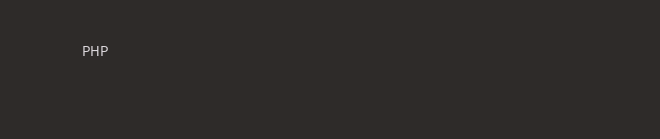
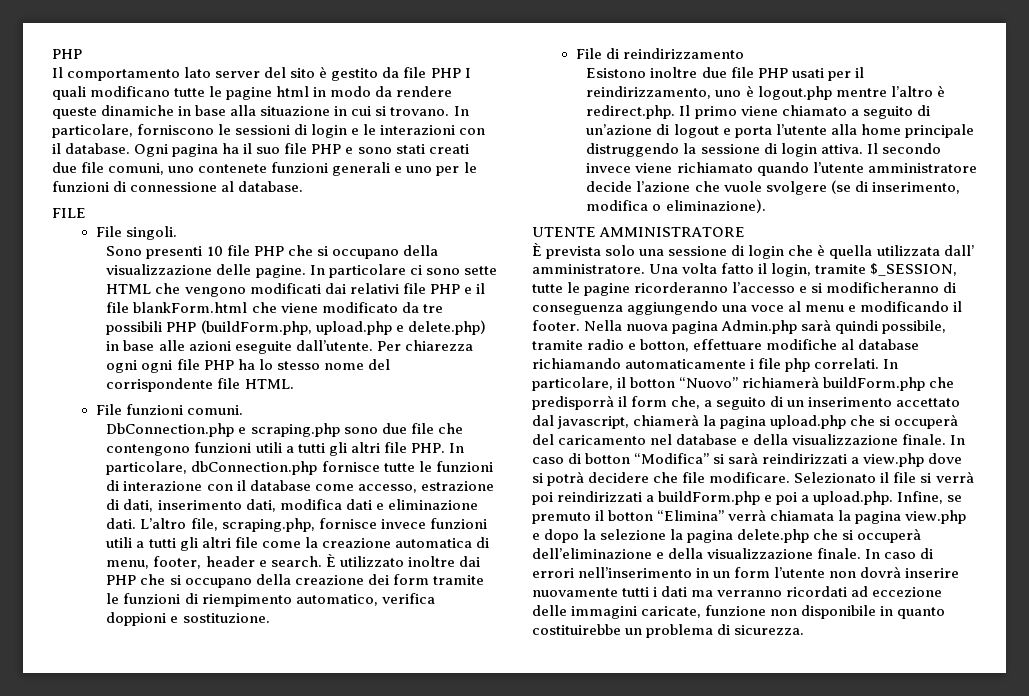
[82,46,108,56] PHP -> [52,49,82,59] [52,66,471,81] [52,86,453,100] [52,105,469,119] [52,124,486,138] [52,143,469,157] [52,162,477,176] [52,181,304,192] [52,208,86,218] [95,226,177,240] [106,245,438,259] [106,264,497,278] [106,283,485,297] [106,302,443,313] [106,320,486,335] [106,340,473,354] [106,359,390,373] [106,378,294,392] [95,404,243,415] [106,423,463,437] [106,442,464,456] [106,461,493,475] [106,480,494,493] [106,499,478,512] [106,518,487,532] [106,537,489,551] [106,554,480,569] [106,574,484,588] [106,593,435,607] [106,612,270,626] [575,48,744,59] [586,67,864,81] [586,85,945,100] [586,105,930,119] [586,124,974,138] [586,143,941,157] [586,162,977,176] [586,180,960,195] [586,199,766,213] [532,227,746,237] [532,243,974,259] [532,263,958,277] [532,282,957,296] [532,301,963,315] [532,319,947,334] [532,339,920,352] [532,358,899,372] [532,376,955,391] [532,395,961,410] [532,414,959,429] [532,434,966,445] [532,452,963,467] [532,471,974,486] [532,491,963,505] [532,509,967,524] [532,528,922,543] [532,548,934,559] [532,566,960,578] [532,586,943,597] [532,605,946,619] [532,624,805,638] PHP // Il comportamento lato server del sito è gestito da file PHP I quali modificano tutte le pagine html in modo da rendere queste dinamiche in base alla situazione in cui si trovano. In particolare, forniscono le sessioni di login e le interazioni con il database. Ogni pagina ha il suo file PHP e sono stati creati due file comuni, uno contenete funzioni generali e uno per le funzioni di connessione al database. // FILE // File singoli. // Sono presenti 10 file PHP che si occupano della visualizzazione delle pagine. In particolare ci sono sette HTML che vengono modificati dai relativi file PHP e il file blankForm.html che viene modificato da tre possibili PHP (buildForm.php, upload.php e delete.php) in base alle azioni eseguite dall’utente. Per chiarezza ogni ogni file PHP ha lo stesso nome del corrispondente file HTML. // File funzioni comuni. // DbConnection.php e scraping.php sono due file che contengono funzioni utili a tutti gli altri file PHP. In particolare, dbConnection.php fornisce tutte le funzioni di interazione con il database come accesso, estrazione di dati, inserimento dati, modifica dati e eliminazione dati. L’altro file, scraping.php, fornisce invece funzioni utili a tutti gli altri file come la creazione automatica di menu, footer, header e search. È utilizzato inoltre dai PHP che si occupano della creazione dei form tramite le funzioni di riempimento automatico, verifica doppioni e sostituzione. // File di reindirizzamento // Esistono inoltre due file PHP usati per il reindirizzamento, uno è logout.php mentre l’altro è redirect.php. Il primo viene chiamato a seguito di un’azione di logout e porta l’utente alla home principale distruggendo la sessione di login attiva. Il secondo invece viene richiamato quando l’utente amministratore decide l’azione che vuole svolgere (se di inserimento, modifica o eliminazione). // UTENTE AMMINISTRATORE // È prevista solo una sessione di login che è quella utilizzata dall’ amministratore. Una volta fatto il login, tramite $_SESSION, tutte le pagine ricorderanno l’accesso e si modificheranno di conseguenza aggiungendo una voce al menu e modificando il footer. Nella nuova pagina Admin.php sarà quindi possibile, tramite radio e botton, effettuare modifiche al database richiamando automaticamente i file php correlati. In particolare, il botton “Nuovo” richiamerà buildForm.php che predisporrà il form che, a seguito di un inserimento accettato dal javascript, chiamerà la pagina upload.php che si occuperà del caricamento nel database e della visualizzazione finale. In caso di botton “Modifica” si sarà reindirizzati a view.php dove si potrà decidere che file modificare. Selezionato il file si verrà poi reindirizzati a buildForm.php e poi a upload.php. Infine, se premuto il botton “Elimina” verrà chiamata la pagina view.php e dopo la selezione la pagina delete.php che si occuperà dell’eliminazione e della visualizzazione finale. In caso di errori nell’inserimento in un form l’utente non dovrà inserire nuovamente tutti i dati ma verranno ricordati ad eccezione delle immagini caricate, funzione non disponibile in quanto costituirebbe un problema di sicurezza.

